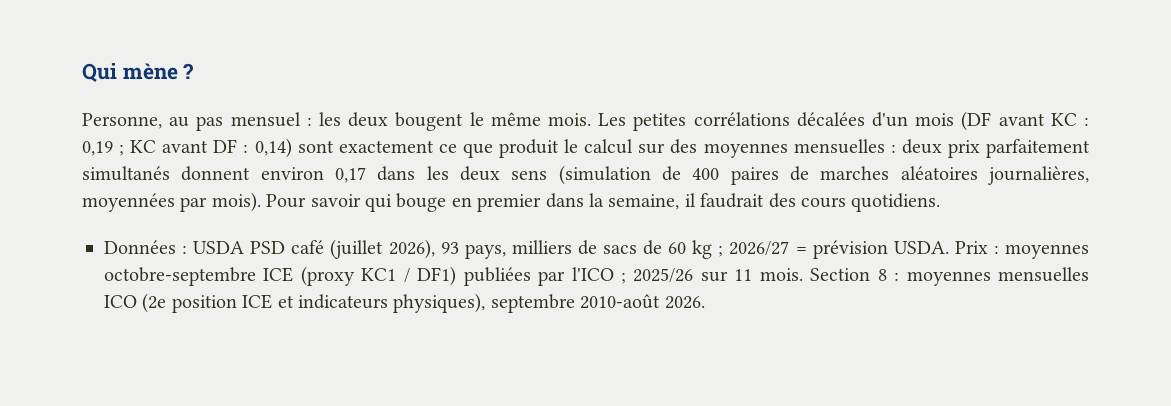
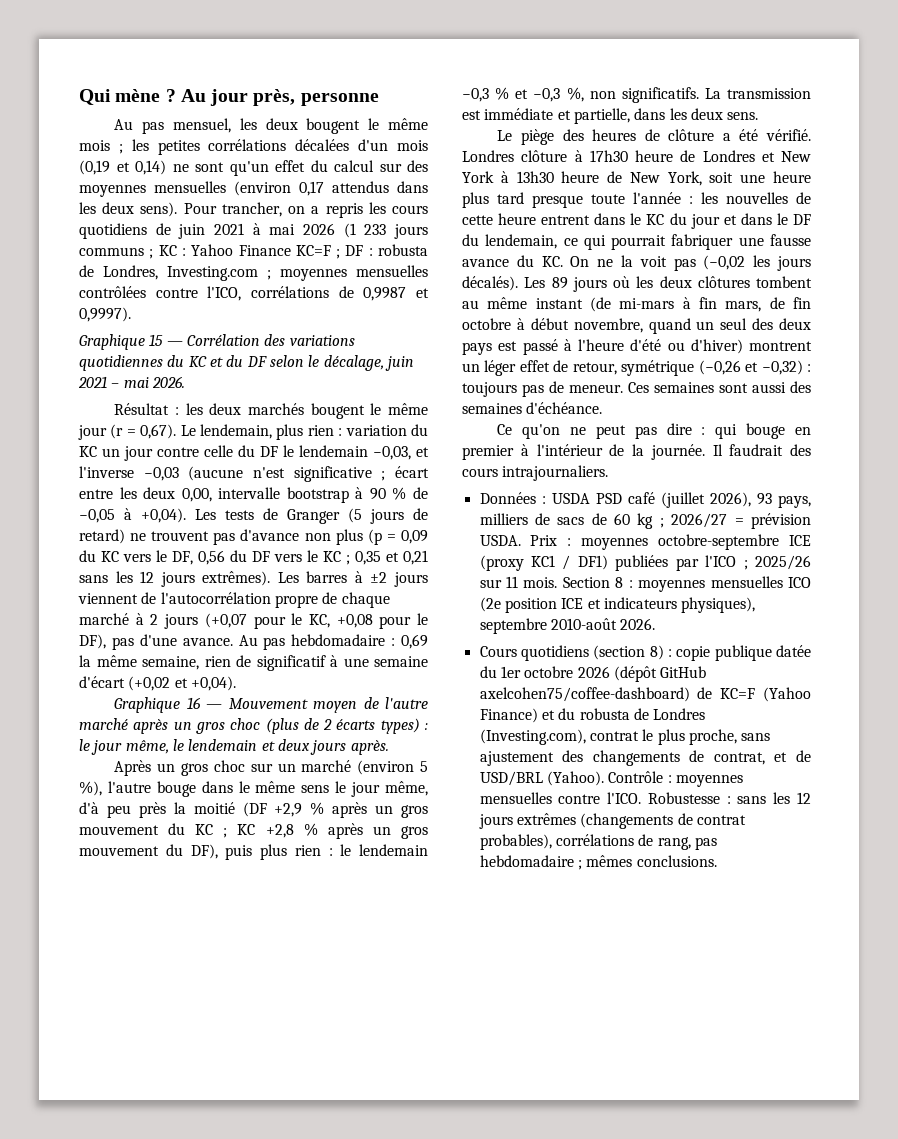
[82,112,312,131] // Personne, au pas mensuel : -> [180,89,379,106] [114,118,232,134] Au jour près, personne // Au pas mensuel,
[548,113,627,126] mois. Les -> [79,139,149,154] mois ; les
[961,111,1090,131] [82,138,579,158] (DF avant KC : 0,19 ; KC avant DF : 0,14) sont exactement ce que produit le -> [79,160,328,176] (0,19 et 0,14) ne sont qu'un effet du
[890,139,1090,158] [82,165,1089,185] [82,192,696,212] : deux prix parfaitement simultanés donnent environ 0,17 dans les deux sens (simulation de 400 paires de marches aléatoires journalières, moyennées par mois). Pour savoir qui bouge en premier dans la semaine, il -> [234,181,428,196] [79,202,429,218] [79,223,428,239] [79,244,429,259] [79,265,428,281] [79,286,429,301] [79,307,131,322] [79,334,355,350] [79,355,414,371] [78,376,185,388] [114,403,428,419] [78,424,428,440] [79,445,429,461] [79,466,429,482] [79,487,428,503] [79,508,428,524] [79,529,428,545] [79,550,428,565] [79,571,428,587] [78,592,390,608] [79,613,428,629] [79,634,428,650] [79,655,428,671] [79,676,236,691] [114,697,428,713] [79,718,429,734] [79,739,389,755] [114,760,429,776] [79,781,429,797] [79,802,428,818] [79,823,428,839] [79,844,428,860] [462,87,811,103] [462,108,759,124] [497,129,811,145] [462,150,811,162] [462,171,811,186] [462,192,811,208] [462,213,811,229] [462,234,811,250] [462,255,812,271] [462,276,812,292] [462,297,811,312] [462,318,811,334] [462,339,812,355] [462,360,811,376] [462,381,811,397] [462,402,603,414] [497,423,812,439] [462,444,723,460] (environ 0,17 attendus dans les deux sens). Pour trancher, on a repris les cours quotidiens de juin 2021 à mai 2026 (1 233 jours communs ; KC : Yahoo Finance KC=F ; DF : robusta de Londres, Investing.com ; moyennes mensuelles contrôlées contre l'ICO, corrélations de 0,9987 et 0,9997). // Graphique 15 — Corrélation des variations quotidiennes du KC et du DF selon le décalage, juin 2021 – mai 2026. // Résultat : les deux marchés bougent le même jour (r = 0,67). Le lendemain, plus rien : variation du KC un jour contre celle du DF le lendemain −0,03, et l'inverse −0,03 (aucune n'est significative ; écart entre les deux 0,00, intervalle bootstrap à 90 % de −0,05 à +0,04). Les tests de Granger (5 jours de retard) ne trouvent pas d'avance non plus (p = 0,09 du KC vers le DF, 0,56 du DF vers le KC ; 0,35 et 0,21 sans les 12 jours extrêmes). Les barres à ±2 jours viennent de l'autocorrélation propre de chaque marché à 2 jours (+0,07 pour le KC, +0,08 pour le DF), pas d'une avance. Au pas hebdomadaire : 0,69 la même semaine, rien de significatif à une semaine d'écart (+0,02 et +0,04). // Graphique 16 — Mouvement moyen de l'autre marché après un gros choc (plus de 2 écarts types) : le jour même, le lendemain et deux jours après. // Après un gros choc sur un marché (environ 5 %), l'autre bouge dans le même sens le jour même, d'à peu près la moitié (DF +2,9 % après un gros mouvement du KC ; KC +2,8 % après un gros mouvement du DF), puis plus rien : le lendemain −0,3 % et −0,3 %, non significatifs. La transmission est immédiate et partielle, dans les deux sens. // Le piège des heures de clôture a été vérifié. Londres clôture à 17h30 heure de Londres et New York à 13h30 heure de New York, soit une heure plus tard presque toute l'année : les nouvelles de cette heure entrent dans le KC du jour et dans le DF du lendemain, ce qui pourrait fabriquer une fausse avance du KC. On ne la voit pas (−0,02 les jours décalés). Les 89 jours où les deux clôtures tombent au même instant (de mi-mars à fin mars, de fin octobre à début novembre, quand un seul des deux pays est passé à l'heure d'été ou d'hiver) montrent un léger effet de retour, symétrique (−0,26 et −0,32) : toujours pas de meneur. Ces semaines sont aussi des semaines d'échéance. // Ce qu'on ne peut pas dire : qui bouge en premier à l'intérieur de la journée. Il
[851,193,941,212] quotidiens. -> [502,465,609,481] intrajournaliers.
(705, 302) none -> [479,645,811,661] [479,666,707,682] [479,687,811,702] [479,708,706,723] [479,729,771,745] [479,750,811,766] [479,771,743,787] [479,792,811,804] [478,813,746,829] [479,834,717,850] [479,855,717,870] // Cours quotidiens (section 8) : copie publique datée du 1er octobre 2026 (dépôt GitHub axelcohen75/coffee-dashboard) de KC=F (Yahoo Finance) et du robusta de Londres (Investing.com), contrat le plus proche, sans ajustement des changements de contrat, et de USD/BRL (Yahoo). Contrôle : moyennes mensuelles contre l'ICO. Robustesse : sans les 12 jours extrêmes (changements de contrat probables), corrélations de rang, pas hebdomadaire ; mêmes conclusions.

